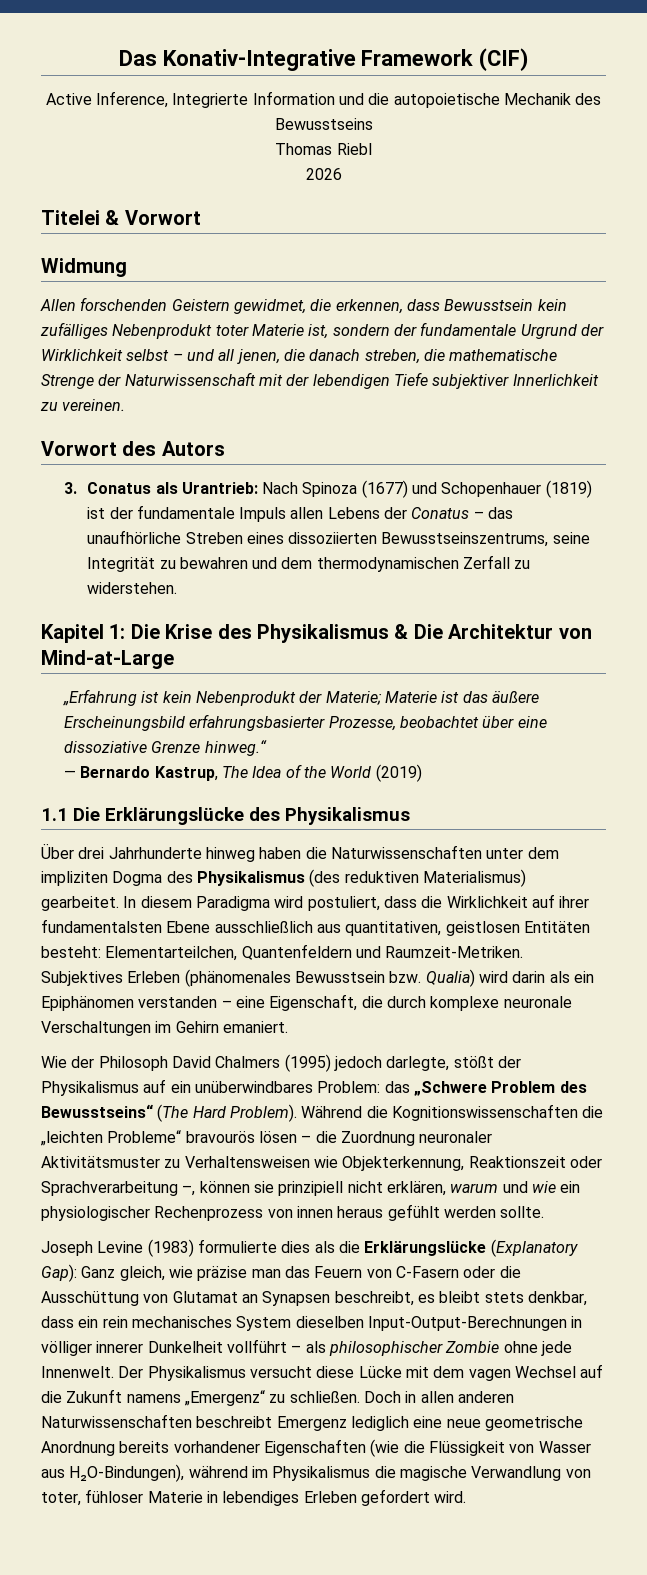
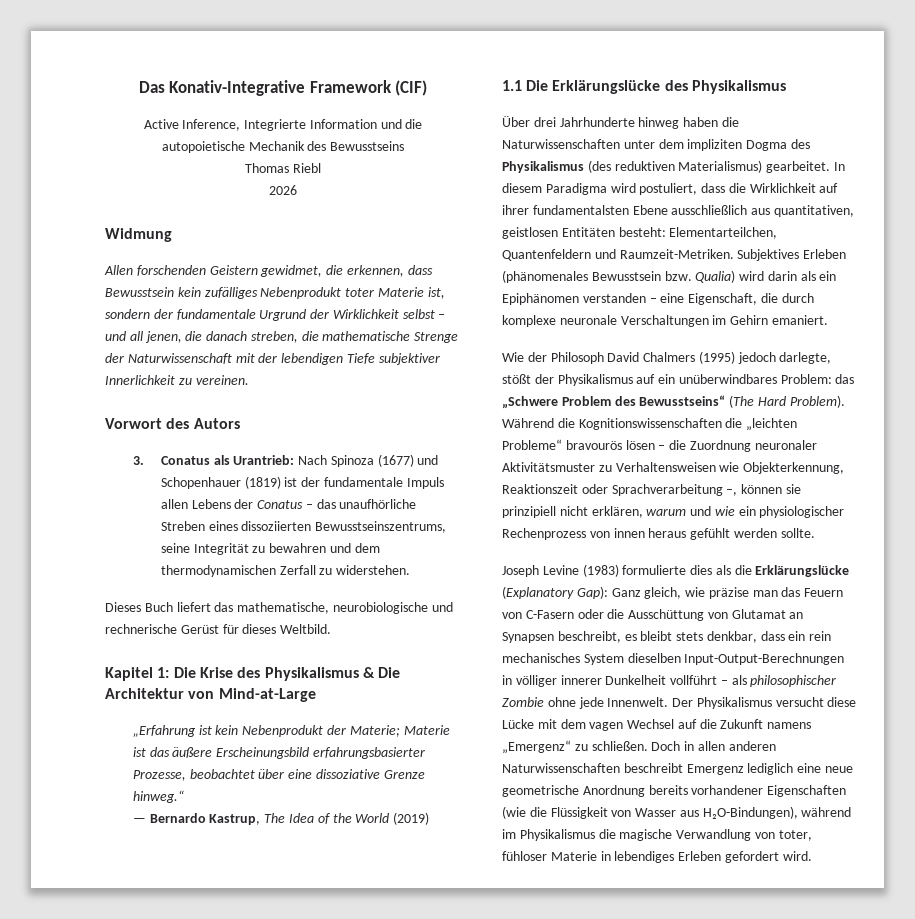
[41,210,201,225] // Titelei & Vorwort -> (297, 190) none
(178, 588) none -> [105,602,453,614] [105,624,332,634] // Dieses Buch liefert das mathematische, neurobiologische und rechnerische Gerüst für dieses Weltbild.

